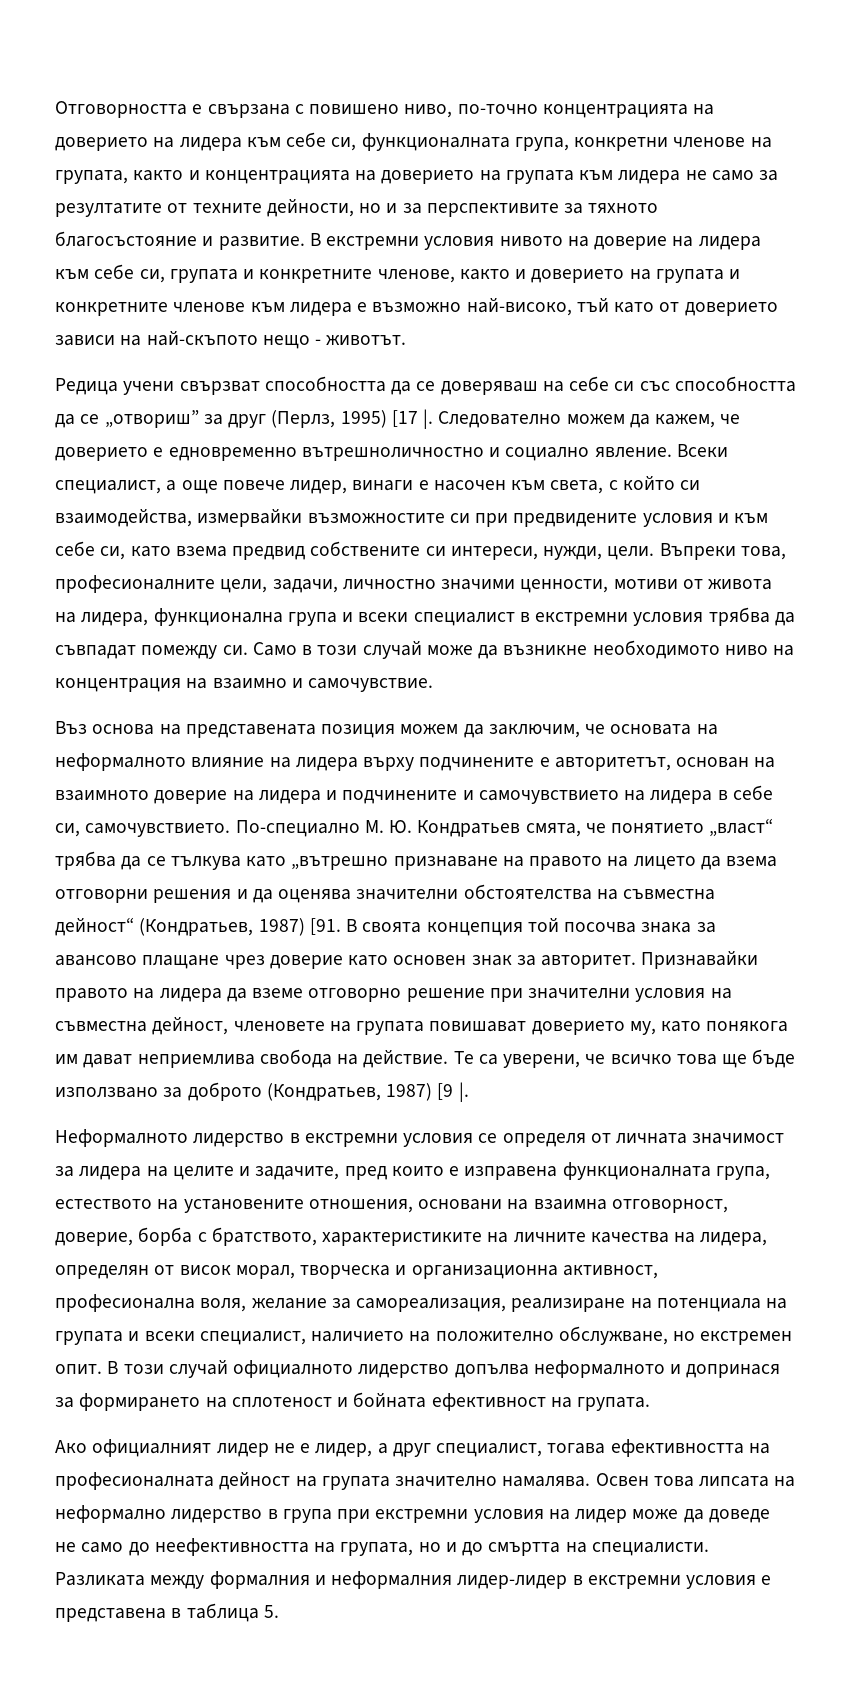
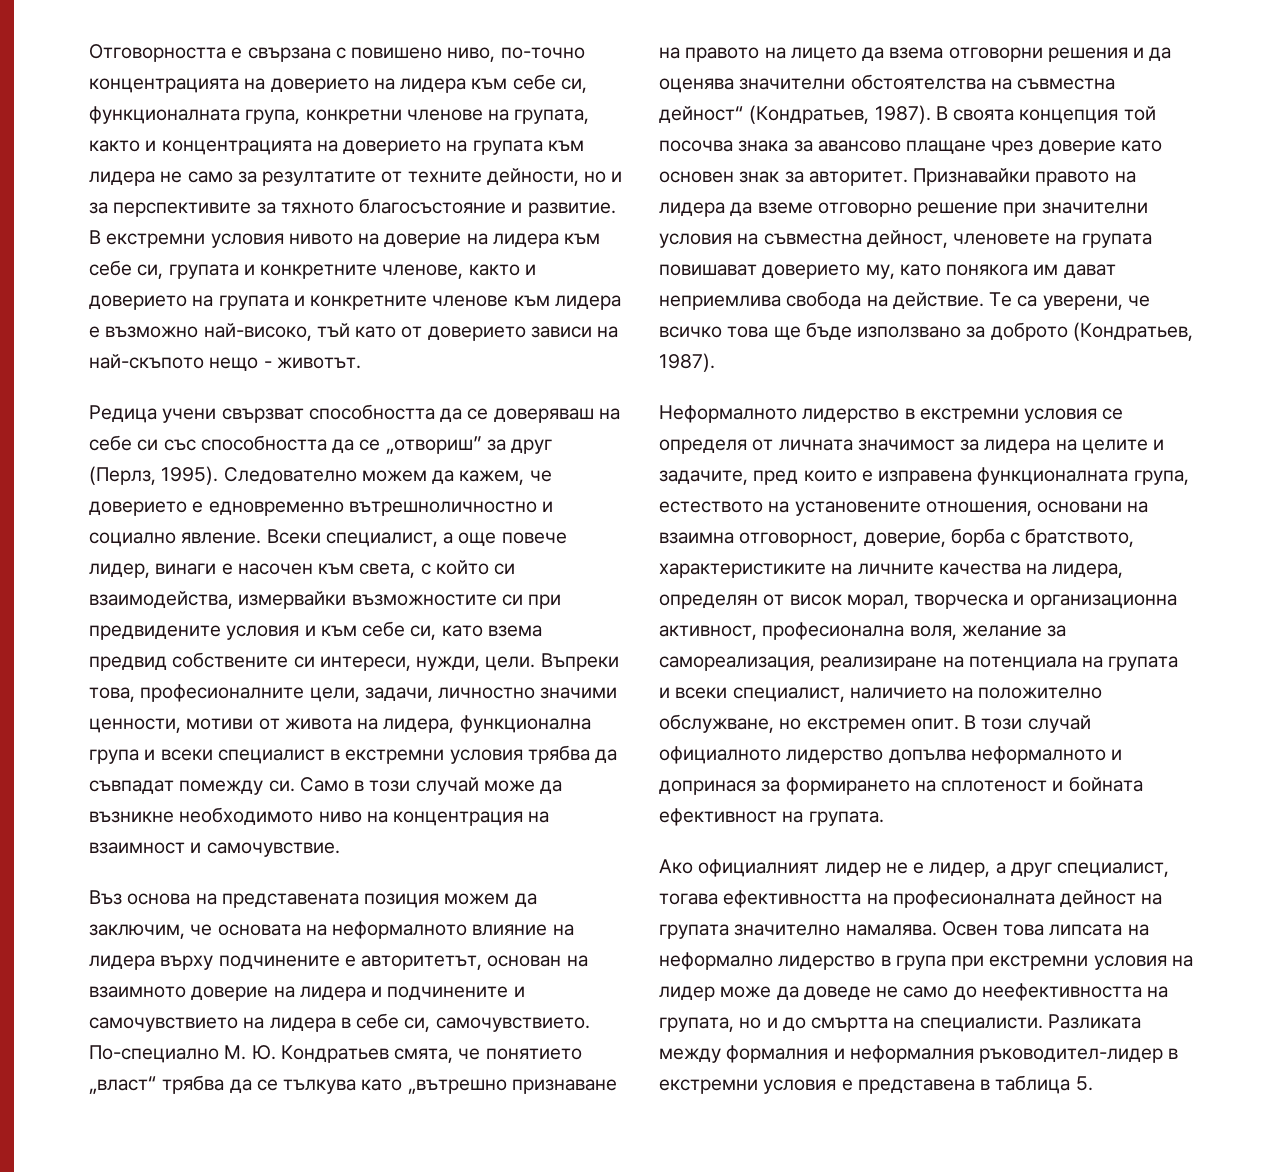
[340,409,434,429] 1995) [17 |. -> [161,466,219,485] 1995).
[212,678,287,689] взаимно -> [89,842,185,854] взаимност
[258,918,341,936] 1987) [91. -> [874,105,931,124] 1987).
[386,1082,469,1102] 1987) [9 |. -> [659,353,715,372] 1987).
[457,1575,568,1589] лидер-лидер -> [979,1048,1164,1063] ръководител-лидер

